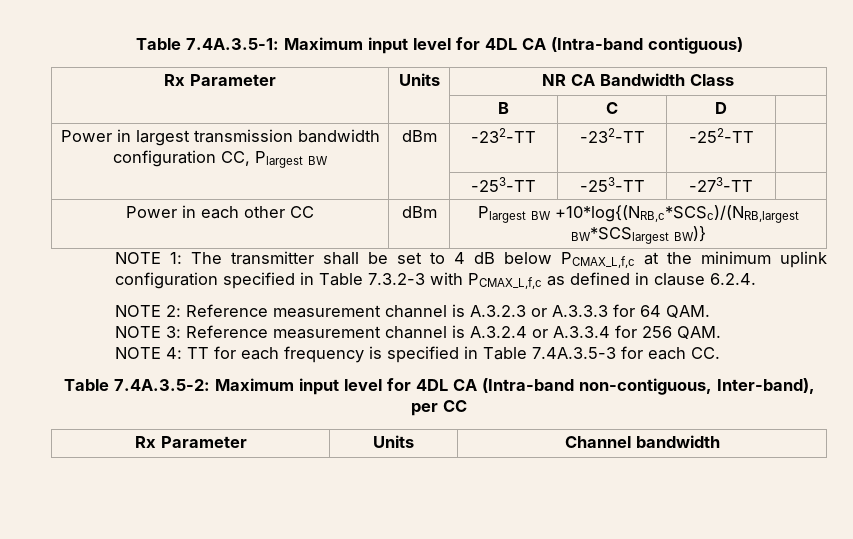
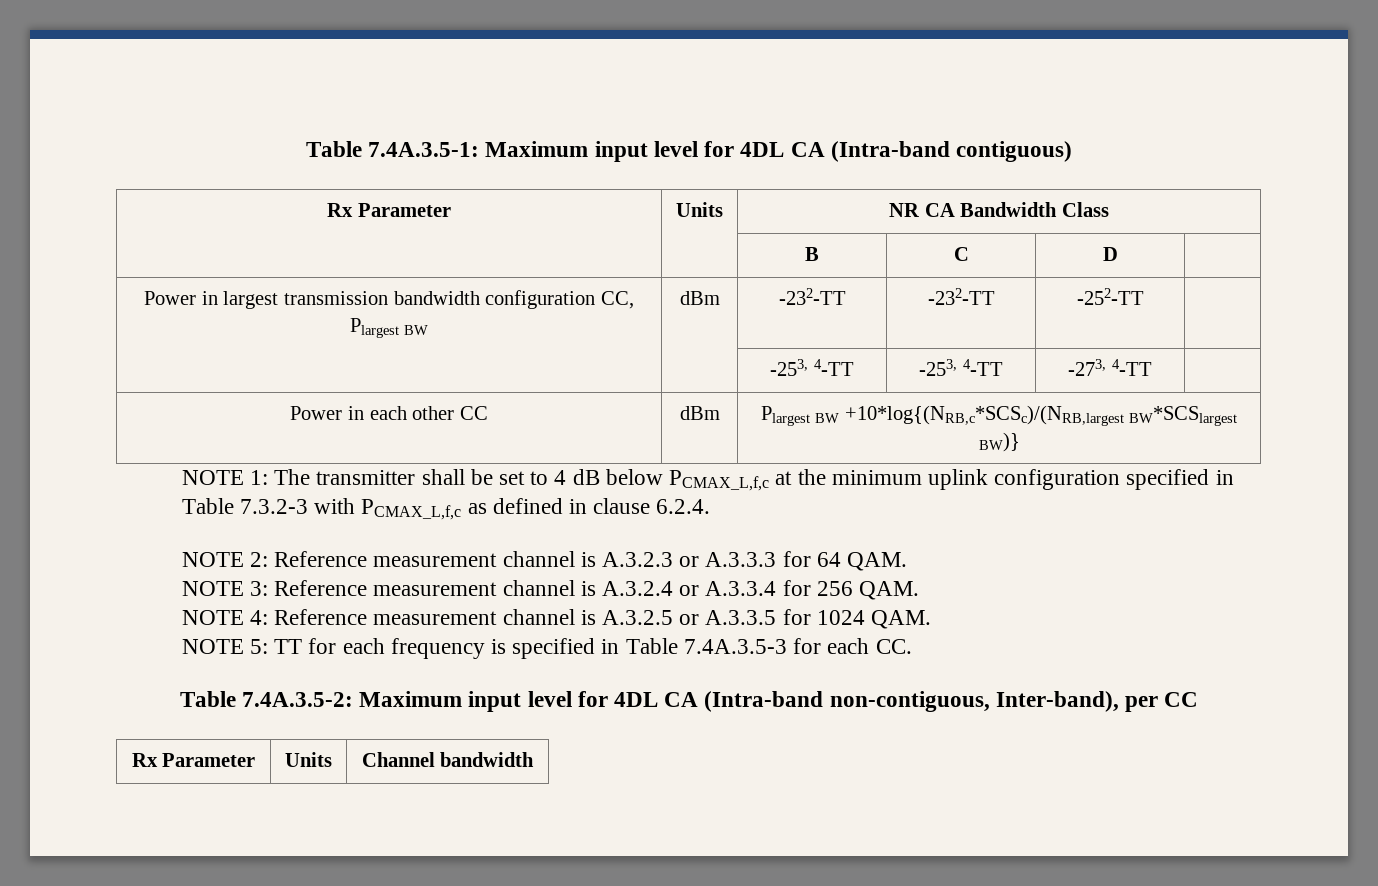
[471,177,536,192] [579,177,645,192] [689,177,753,192] -253-TT | -253-TT | -273-TT -> [770,359,854,376] [919,359,1003,376] [1068,359,1152,376] -253, 4-TT | -253, 4-TT | -273, 4-TT
(183, 353) none -> [274,609,932,629] [181,639,269,654] Reference measurement channel is A.3.2.5 or A.3.3.5 for 1024 QAM. // NOTE 5:

